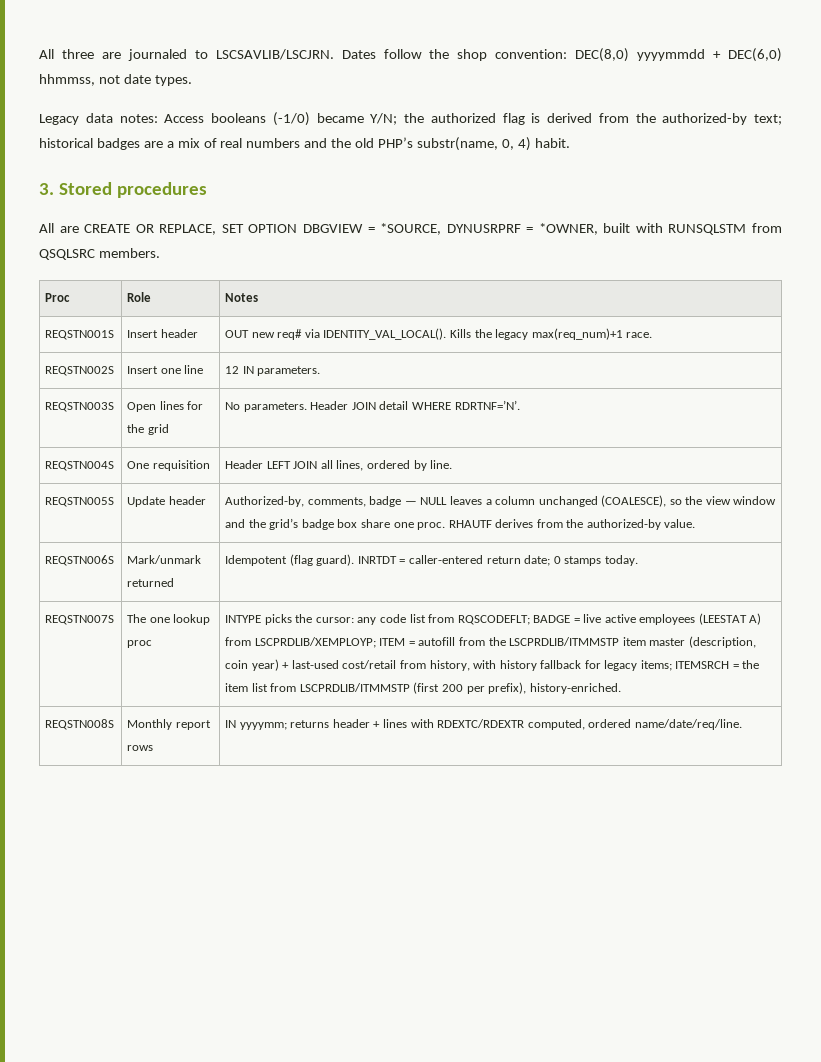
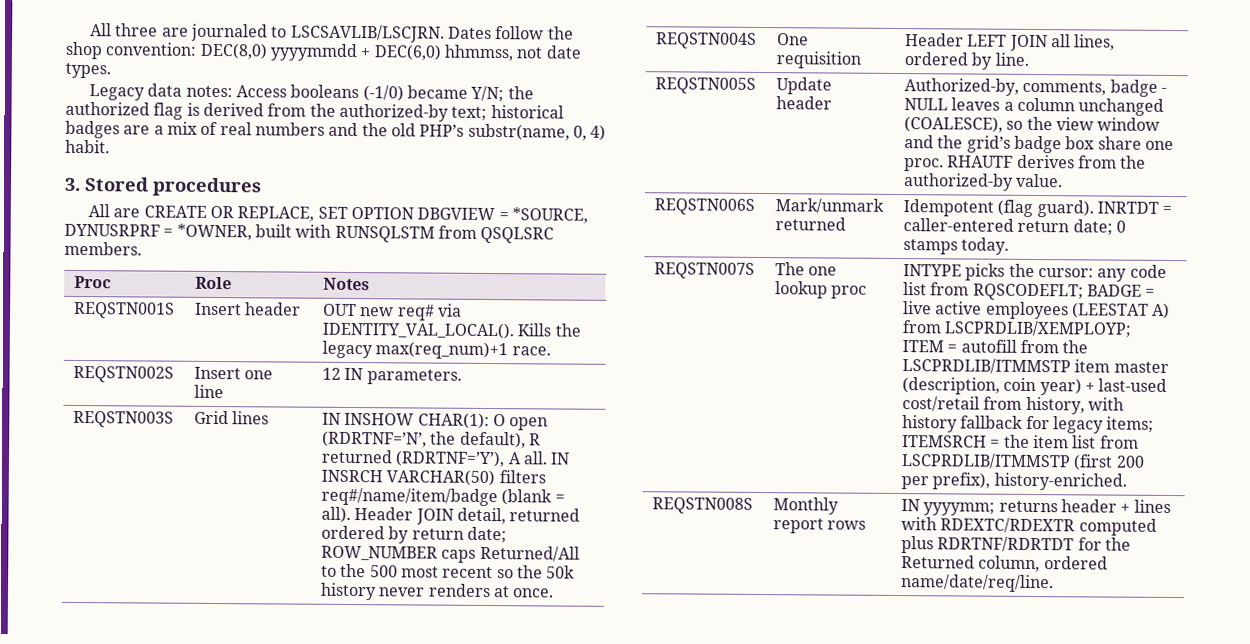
[127,401,204,412] [127,424,169,435] [225,400,520,412] Open lines for the grid | No parameters. Header JOIN detail WHERE RDRTNF=’N’. -> [194,410,270,425] [322,412,549,431] [322,430,542,449] [321,449,571,468] [321,469,546,487] [321,487,565,507] [321,506,581,525] [321,525,508,544] [321,545,580,563] [321,563,576,579] [320,582,555,601] Grid lines | IN INSHOW CHAR(1): O open (RDRTNF=’N’, the default), R returned (RDRTNF=’Y’), A all. IN INSRCH VARCHAR(50) filters req#/name/item/badge (blank = all). Header JOIN detail, returned ordered by return date; ROW_NUMBER caps Returned/All to the 500 most recent so the 50k history never renders at once.
[404,501,417,505] — -> [1161,87,1168,93] -
[527,719,585,730] computed, -> [1078,518,1157,536] [901,536,1132,554] [901,555,1041,573] computed plus RDRTNF/RDRTDT for the Returned column,

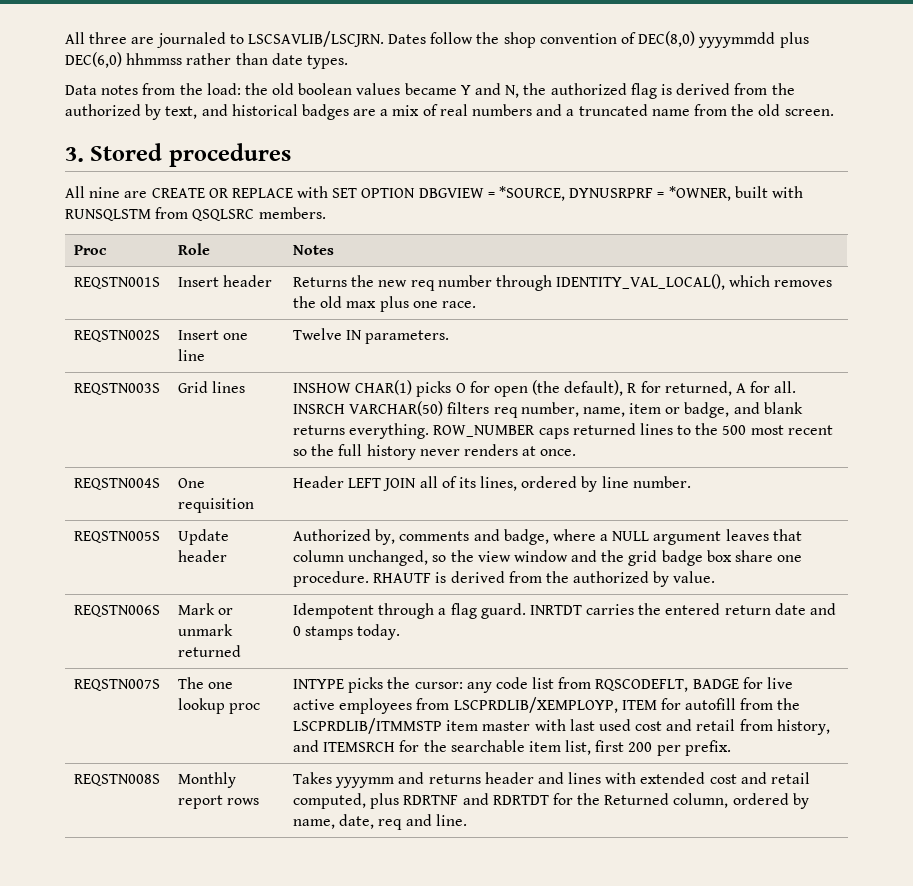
[105,42,582,62] [65,62,111,79] [89,83,505,103] convention: DEC(8,0) yyyymmdd + DEC(6,0) hhmmss, not date types. // Legacy data notes: Access booleans (-1/0) became Y/N; -> [539,31,809,48] [65,52,348,69] [65,83,520,98] convention of DEC(8,0) yyyymmdd plus DEC(6,0) hhmmss rather than date types. // Data notes from the load: the old boolean values became Y and N,
[338,103,488,122] authorized-by text; -> [65,104,228,120] authorized by text, and
[361,123,607,141] [65,139,110,154] the old PHP’s substr(name, 0, 4) habit. -> [566,104,834,116] a truncated name from the old screen.
(111, 211) none -> [89,187,121,198] nine
[237,206,315,222] REPLACE, -> [231,186,329,198] REPLACE with
[323,303,463,321] [322,321,581,340] [322,340,509,360] OUT new req# via IDENTITY_VAL_LOCAL(). Kills the legacy max(req_num)+1 -> [292,274,833,291] [292,296,438,312] Returns the new req number through IDENTITY_VAL_LOCAL(), which removes the old max plus one
[322,367,342,380] 12 -> [292,328,342,340] Twelve
[322,412,549,431] [322,430,542,449] [321,449,571,468] [321,469,546,487] [321,487,565,507] [321,506,581,525] [321,525,508,544] [321,545,580,563] IN INSHOW CHAR(1): O open (RDRTNF=’N’, the default), R returned (RDRTNF=’Y’), A all. IN INSRCH VARCHAR(50) filters req#/name/item/badge (blank = all). Header JOIN detail, returned ordered by return date; ROW_NUMBER caps Returned/All -> [292,380,797,397] [292,401,803,418] [292,423,673,439] INSHOW CHAR(1) picks O for open (the default), R for returned, A for all. INSRCH VARCHAR(50) filters req number, name, item or badge, and blank returns everything. ROW_NUMBER caps returned lines
[546,565,576,579] 50k -> [338,444,363,456] full
(1072, 41) none -> [441,476,476,488] of its
[994,52,1029,66] line. -> [601,476,691,488] line number.
[904,78,1168,97] [904,97,1165,116] [904,116,1004,133] Authorized-by, comments, badge - NULL leaves a column unchanged (COALESCE), -> [292,529,802,545] [292,550,429,566] Authorized by, comments and badge, where a NULL argument leaves that column unchanged,
[966,135,1011,153] grid’s -> [628,550,658,566] grid
[904,154,1147,172] [903,173,1015,191] proc. RHAUTF derives from the authorized-by -> [292,571,670,587] procedure. RHAUTF is derived from the authorized by
[775,198,885,214] Mark/unmark -> [177,603,234,615] [177,624,233,636] Mark or unmark
[997,199,1173,218] [903,218,1113,236] (flag guard). INRTDT = caller-entered return date; -> [378,603,837,619] through a flag guard. INRTDT carries the entered return date and
[972,283,1156,301] [903,301,1171,320] [902,320,1133,338] [902,340,958,353] RQSCODEFLT; BADGE = live active employees (LEESTAT A) from LSCPRDLIB/XEMPLOYP; ITEM = -> [595,677,794,692] [292,697,681,714] RQSCODEFLT, BADGE for live active employees from LSCPRDLIB/XEMPLOYP, ITEM for
[902,377,1168,396] [902,396,1125,415] [902,415,1155,434] [902,434,1139,449] [901,453,1145,471] [901,472,1127,491] (description, coin year) + last-used cost/retail from history, with history fallback for legacy items; ITEMSRCH = the item list from LSCPRDLIB/ITMMSTP (first 200 per prefix), history-enriched. -> [534,719,830,735] [292,740,731,756] with last used cost and retail from history, and ITEMSRCH for the searchable item list, first 200 per prefix.
[901,499,996,516] IN yyyymm; -> [292,772,425,788] Takes yyyymm and
[1120,503,1131,513] + -> [537,772,564,784] and
[940,517,1157,536] [901,536,1075,554] RDEXTC/RDEXTR computed plus RDRTNF/RDRTDT -> [640,772,811,784] [292,793,549,809] extended cost and retail computed, plus RDRTNF and RDRTDT
[901,574,1055,593] name/date/req/line. -> [792,793,809,809] [292,814,467,830] by name, date, req and line.

